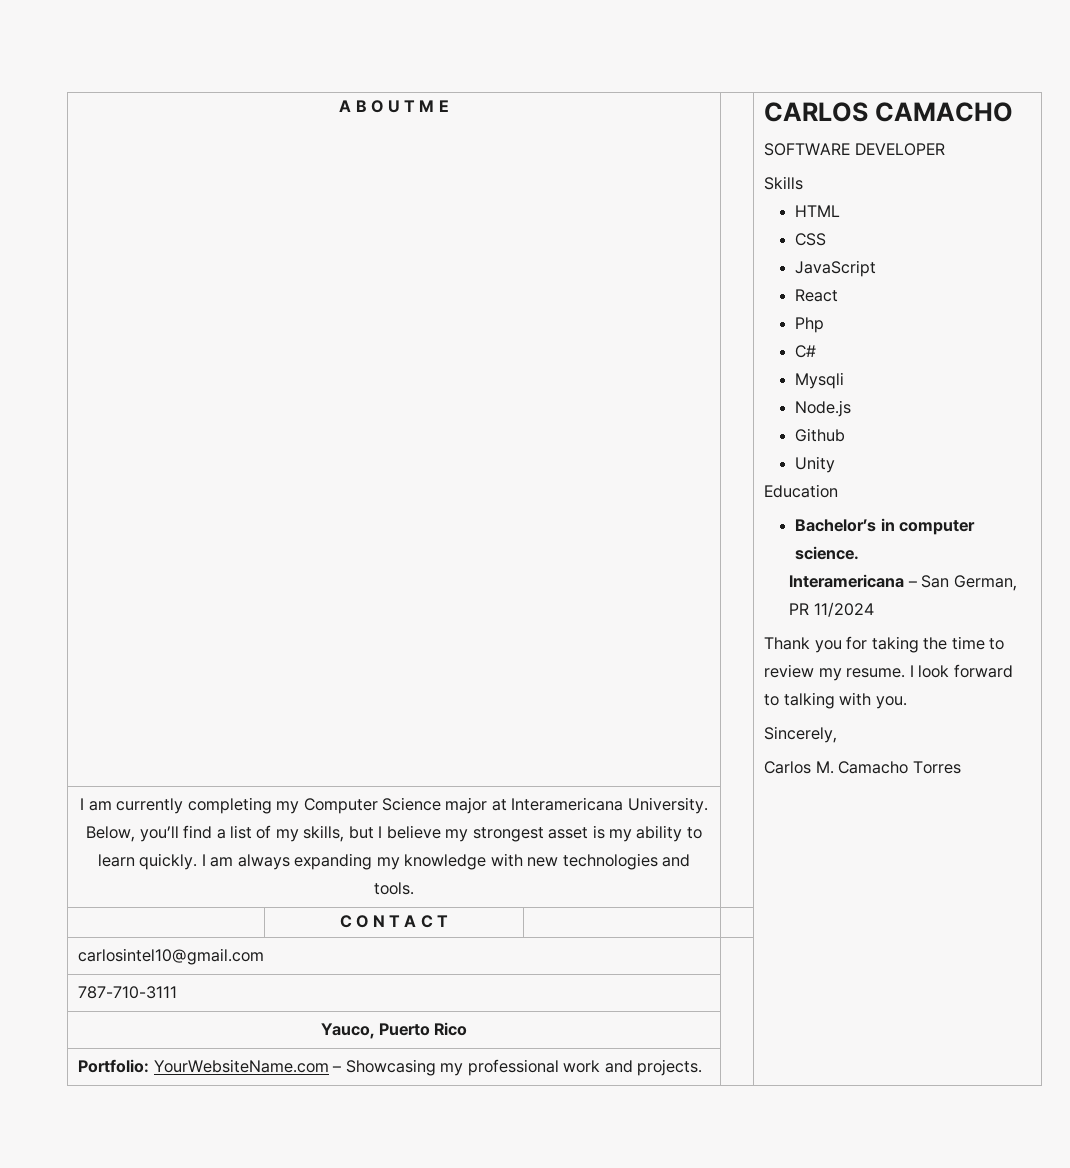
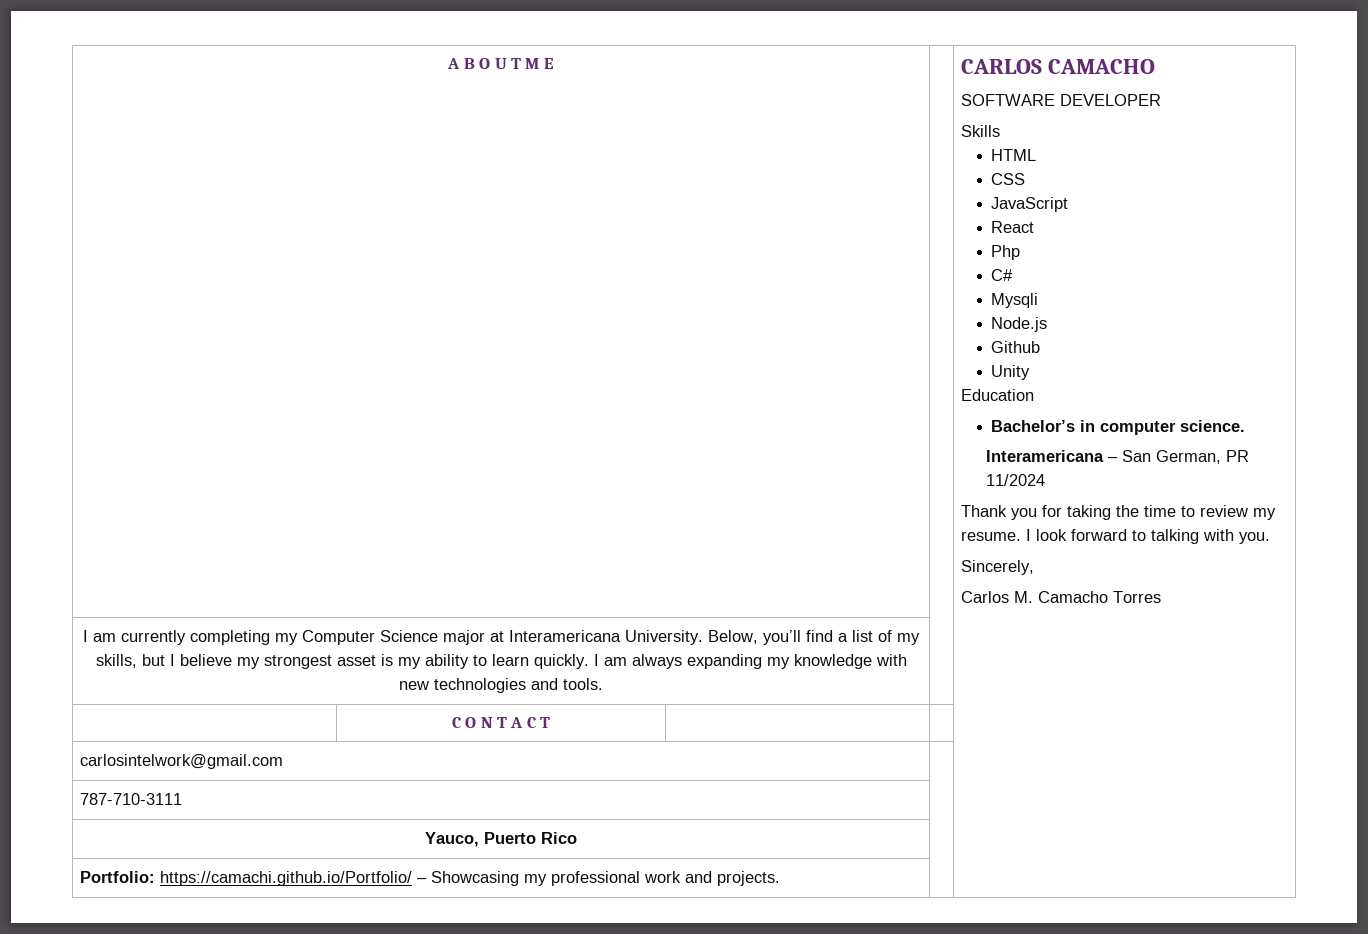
[78,948,265,965] carlosintel10@gmail.com -> [79,754,283,769] carlosintelwork@gmail.com
[153,1059,329,1073] YourWebsiteName.com -> [159,871,412,886] https://camachi.github.io/Portfolio/

